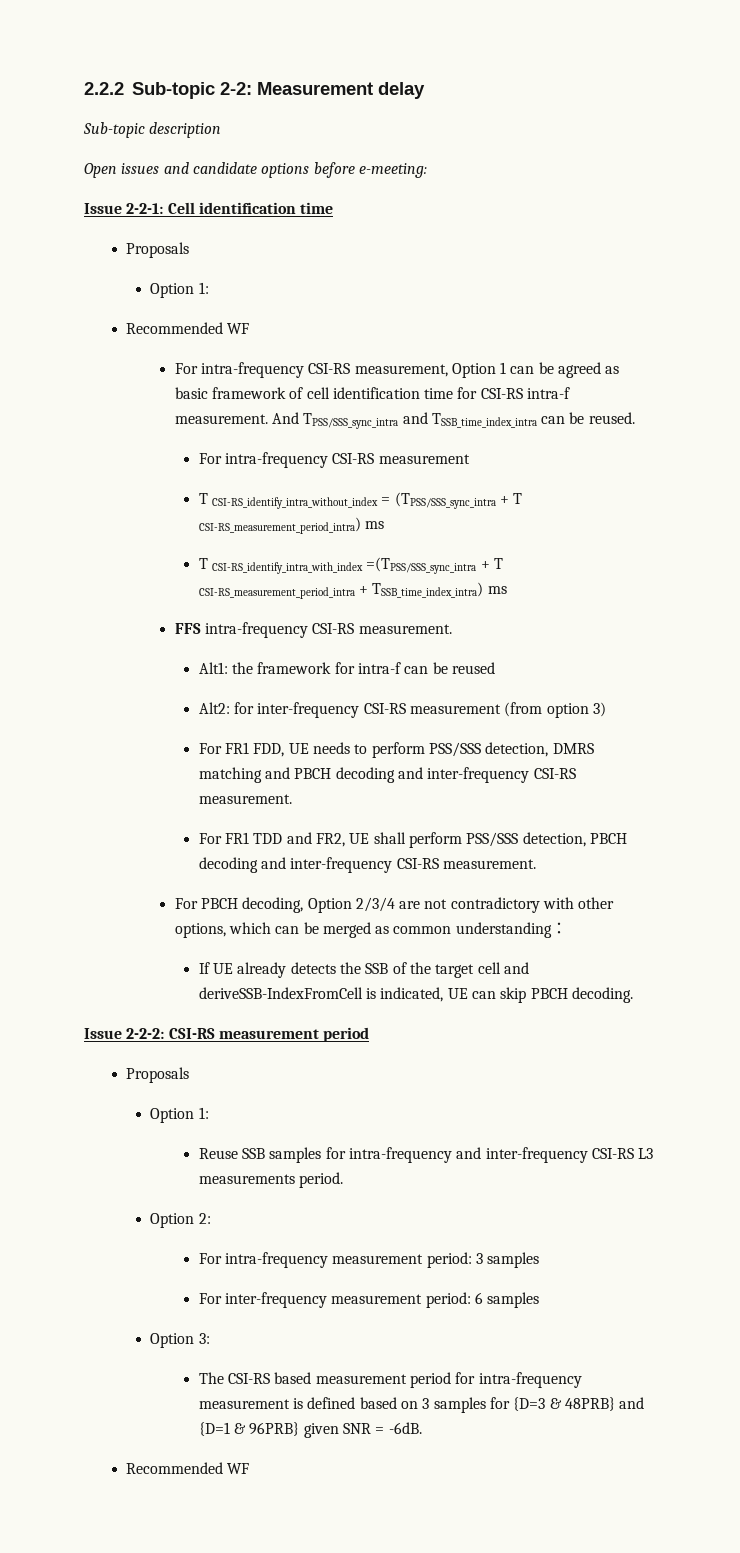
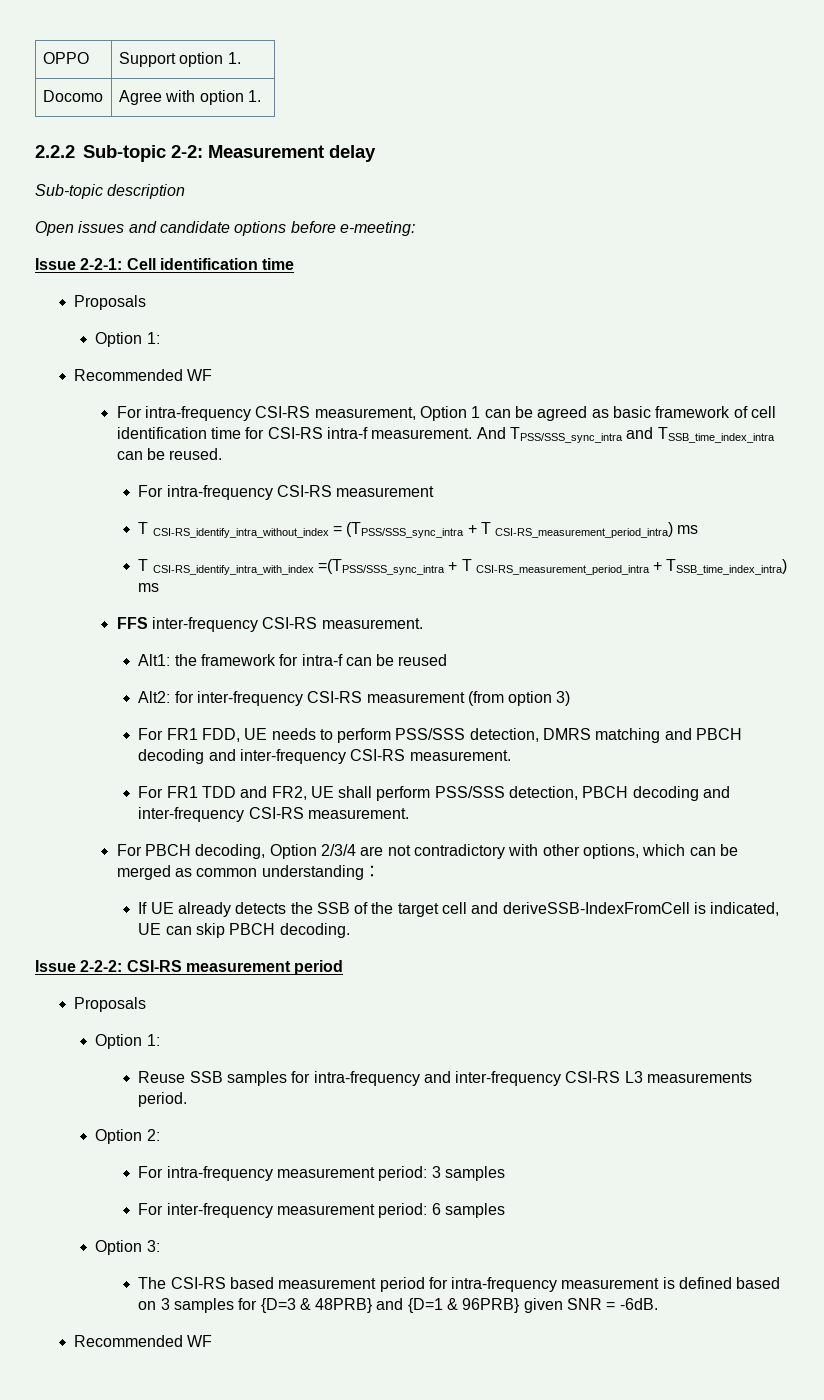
(84, 88) none -> [42,52,89,64] [118,52,241,67] [42,90,103,102] [118,90,261,105] OPPO | Support option 1. // Docomo | Agree with option 1. //
[204,622,308,638] intra-frequency -> [152,617,259,632] inter-frequency

